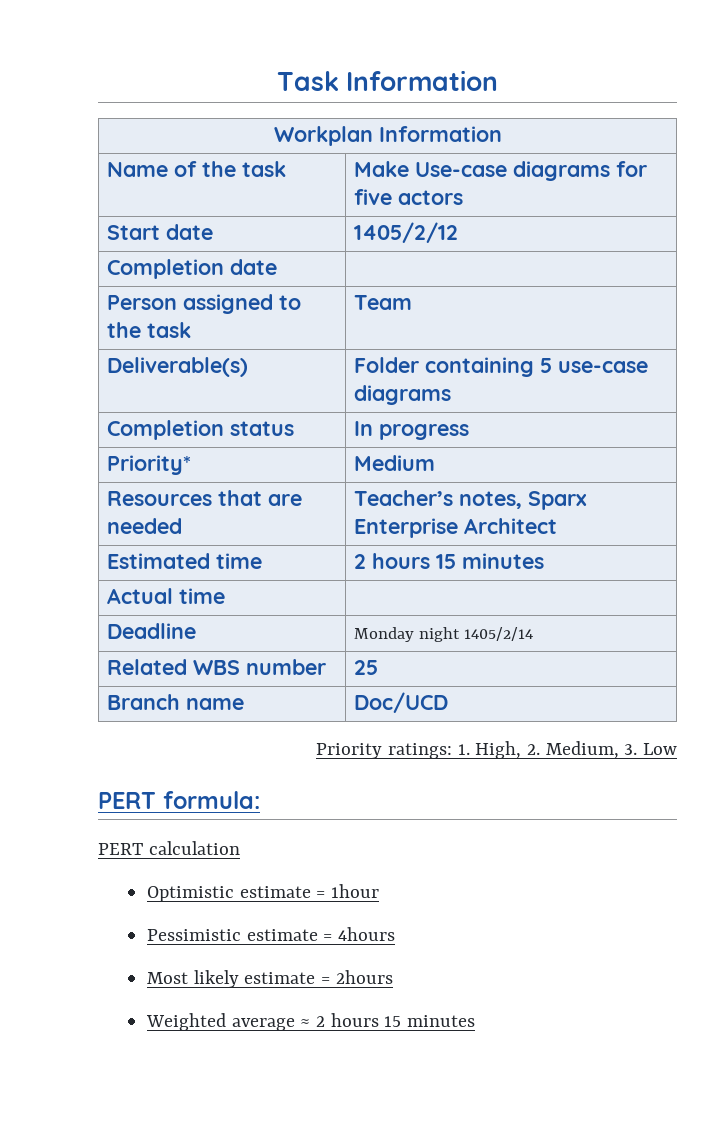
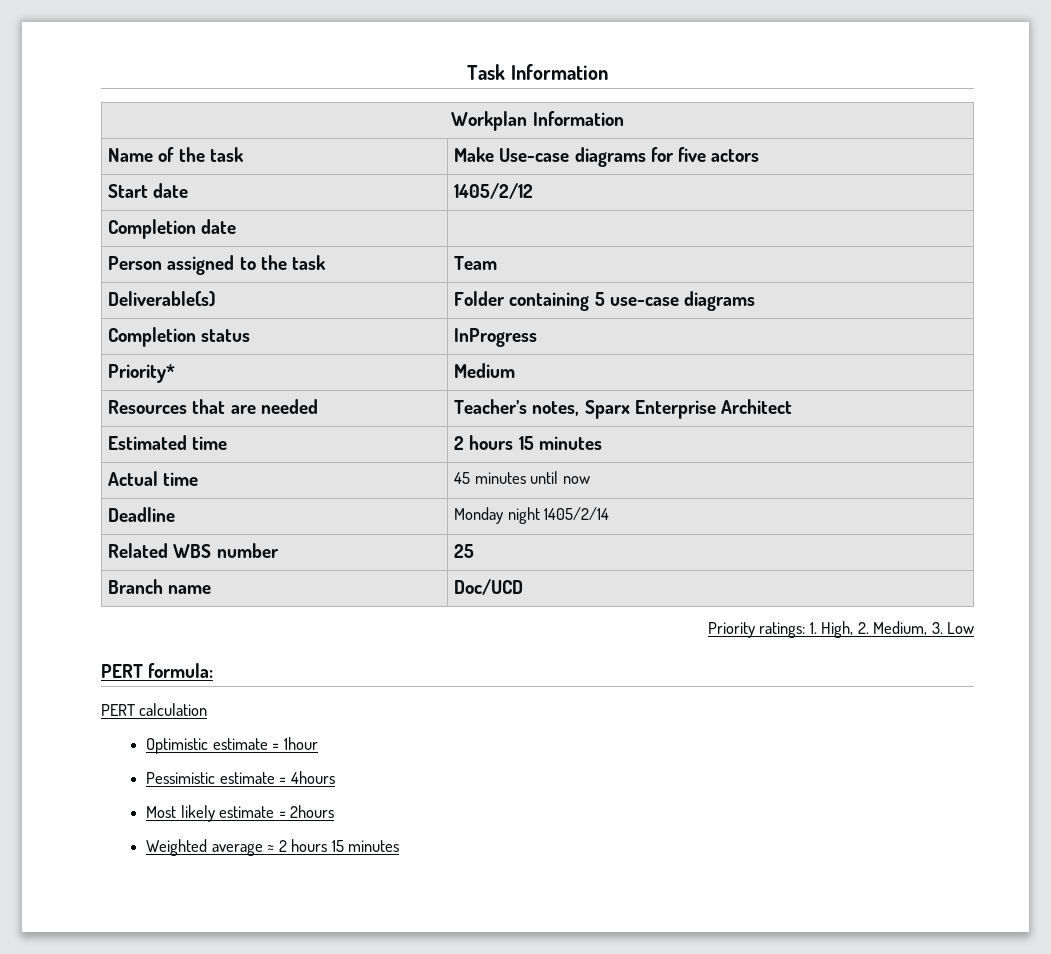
[353,421,469,440] In progress -> [454,328,538,347] InProgress
(225, 596) none -> [454,471,590,484] 45 minutes until now

